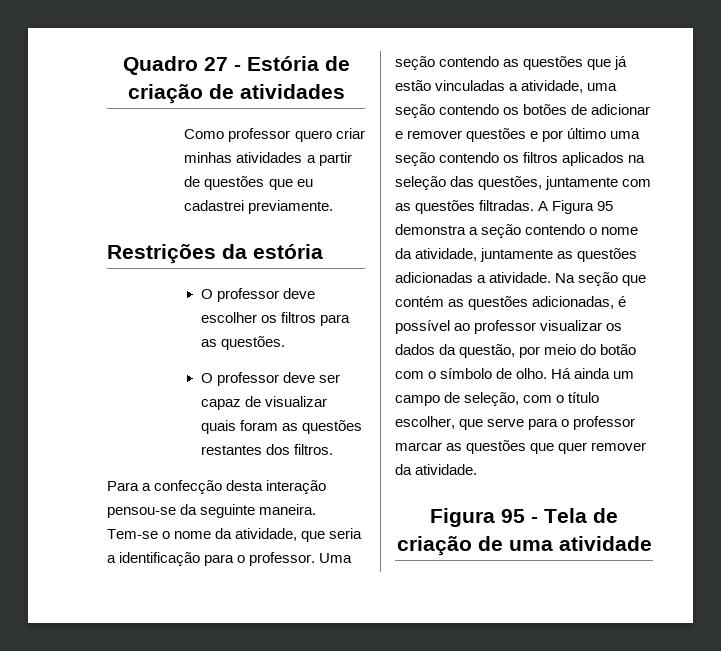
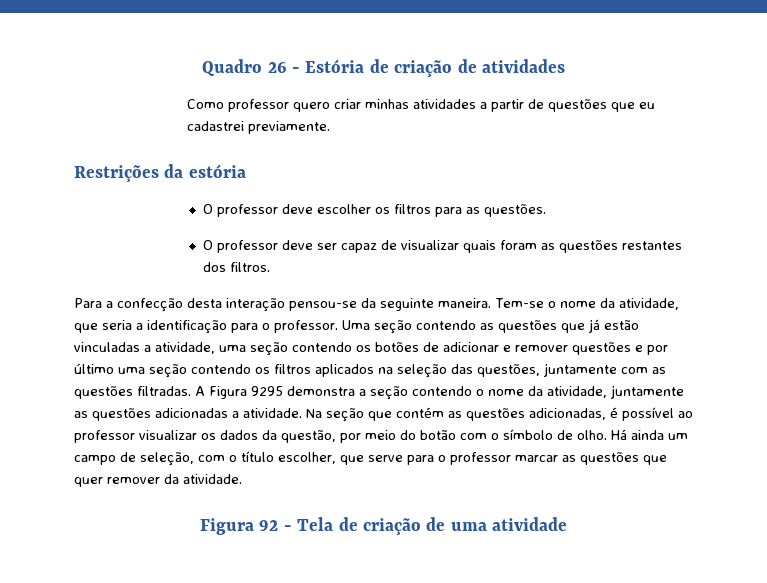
[203,57,228,71] 27 -> [267,62,287,73] 26
[597,201,614,211] 95 -> [251,386,283,396] 9295
[501,509,525,523] 95 -> [259,520,279,531] 92

